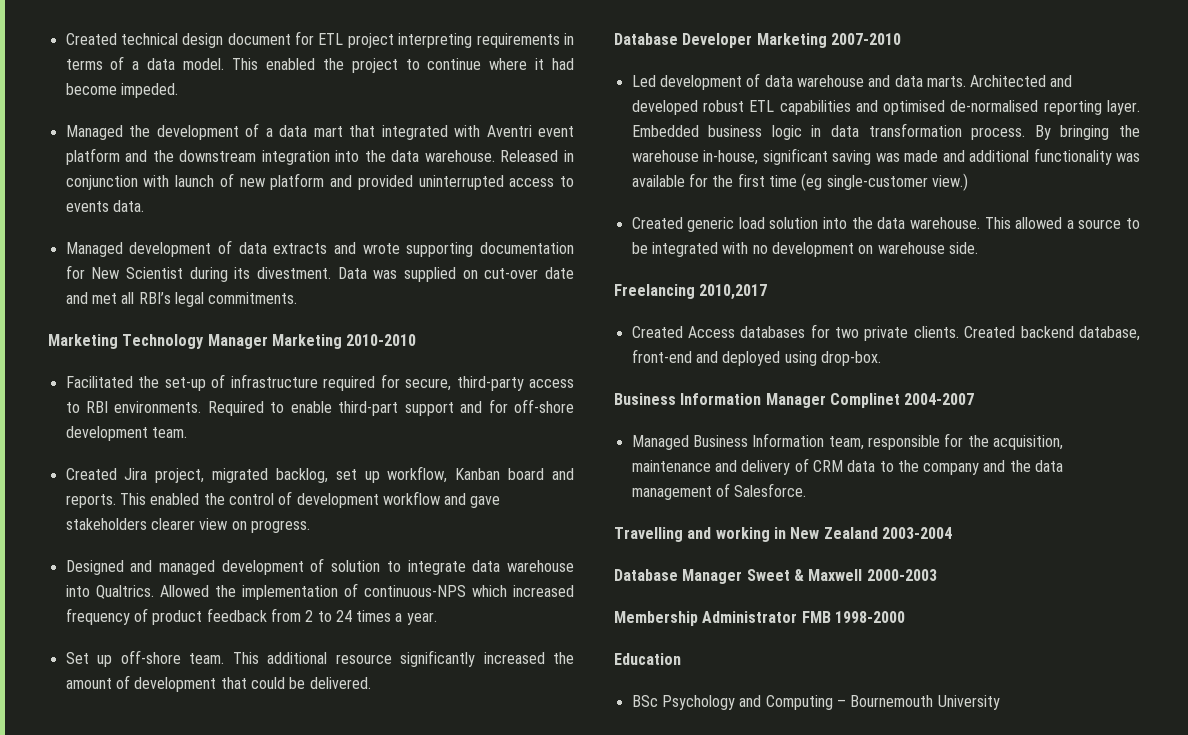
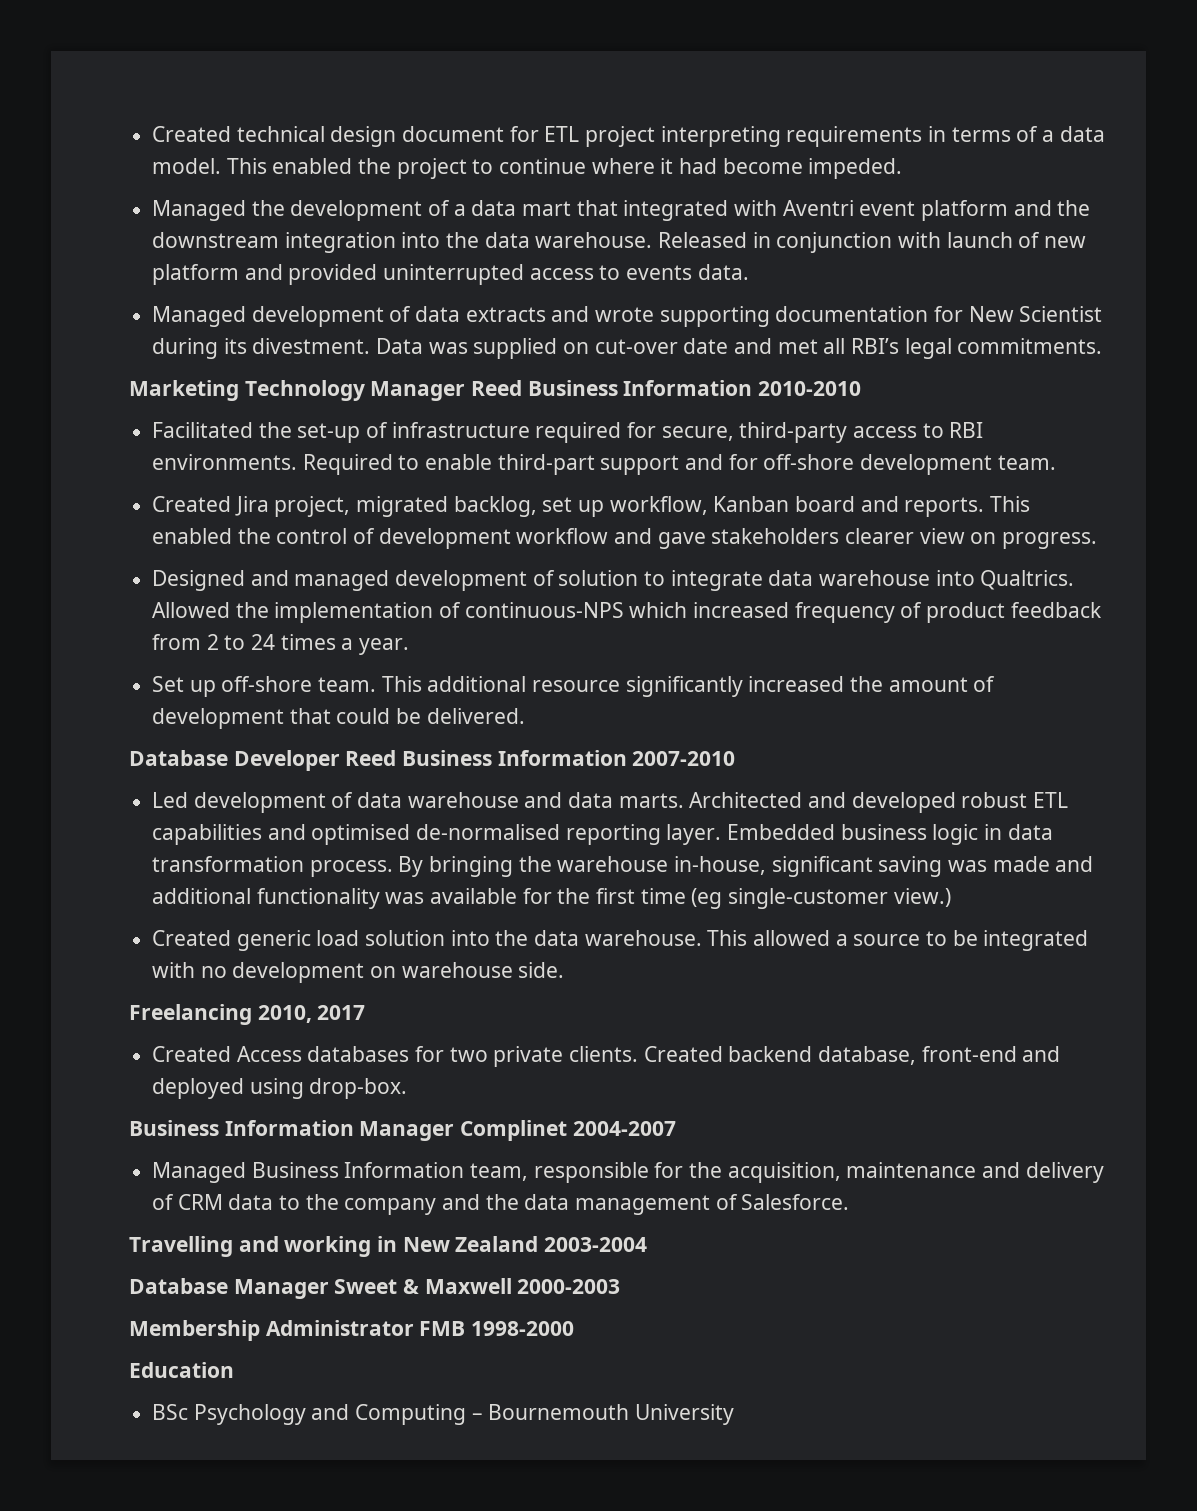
[271,334,342,349] Marketing -> [471,380,753,396] Reed Business Information
[756,33,827,48] Marketing -> [345,750,627,766] Reed Business Information
[699,284,768,300] 2010,2017 -> [257,1005,366,1023] 2010, 2017

